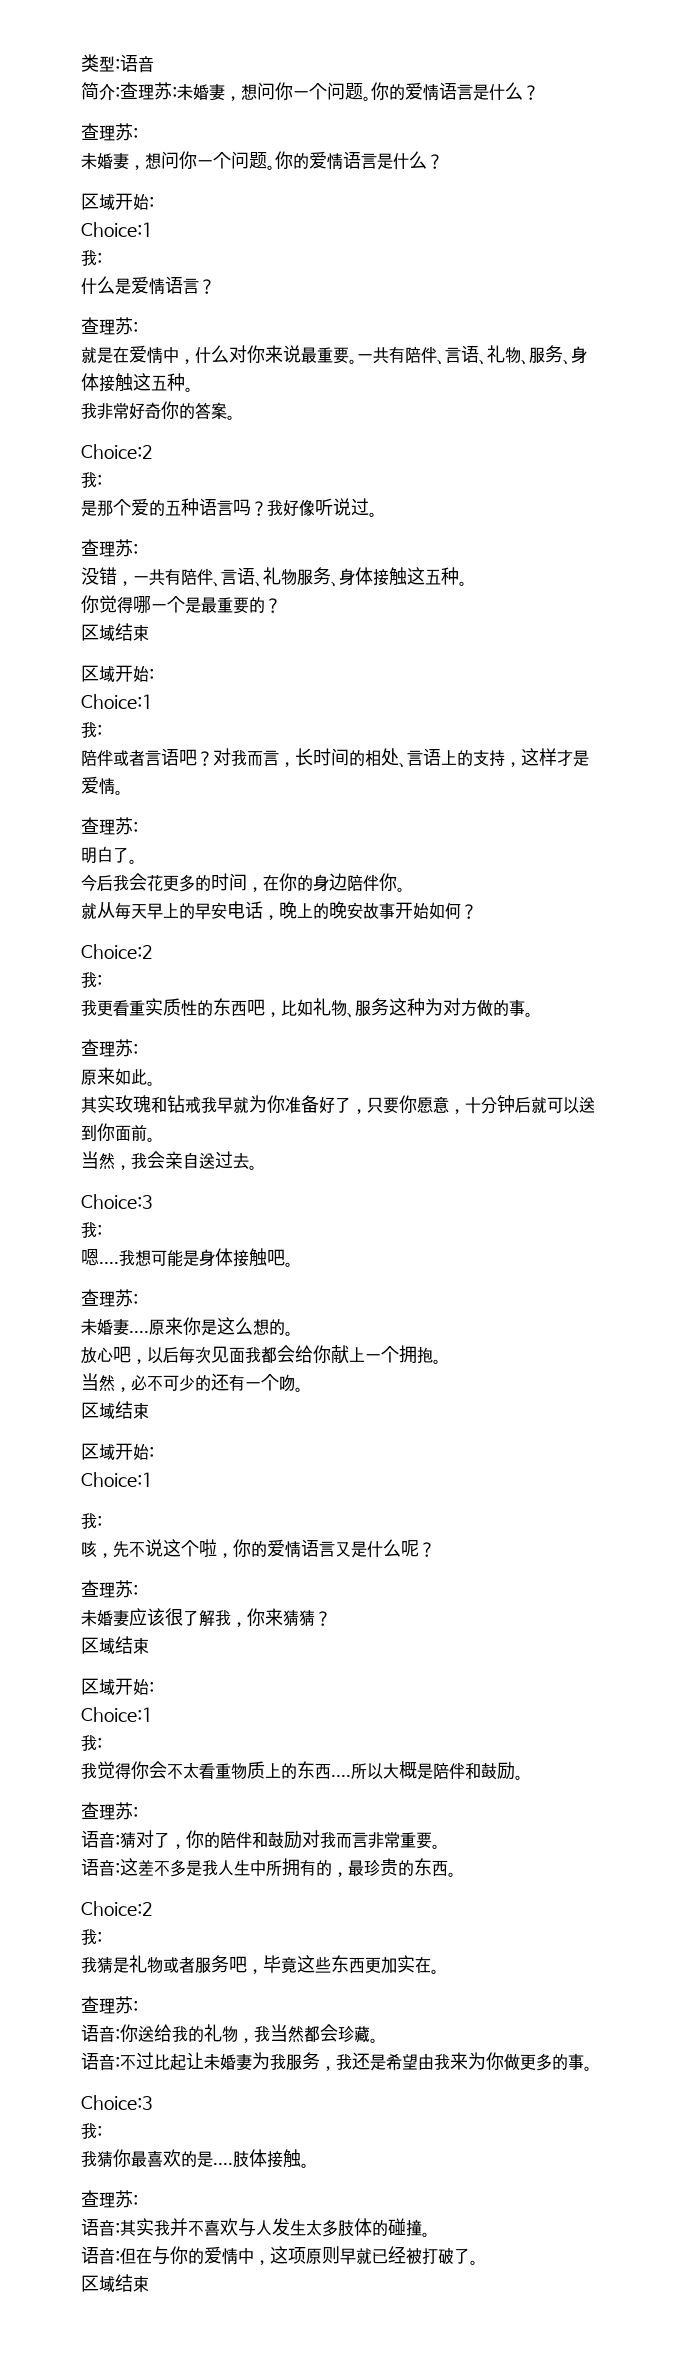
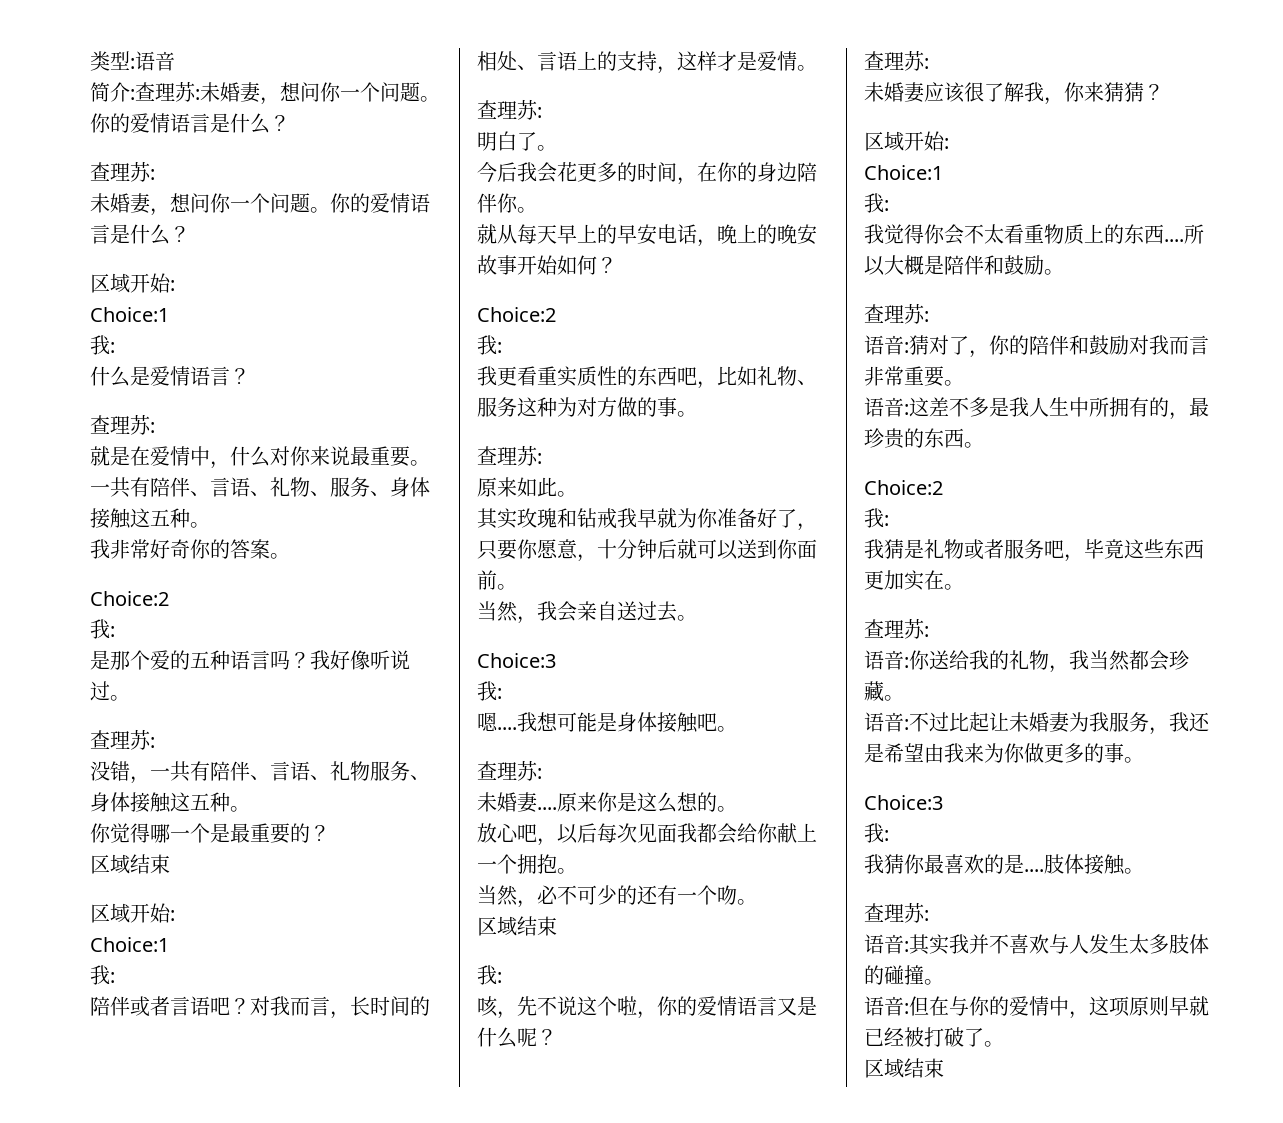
[81,1443,154,1461] [81,1472,153,1487] // 区域开始: // Choice:1 -> (557, 926) none
[81,1636,149,1655] // 区域结束 -> (1164, 92) none

